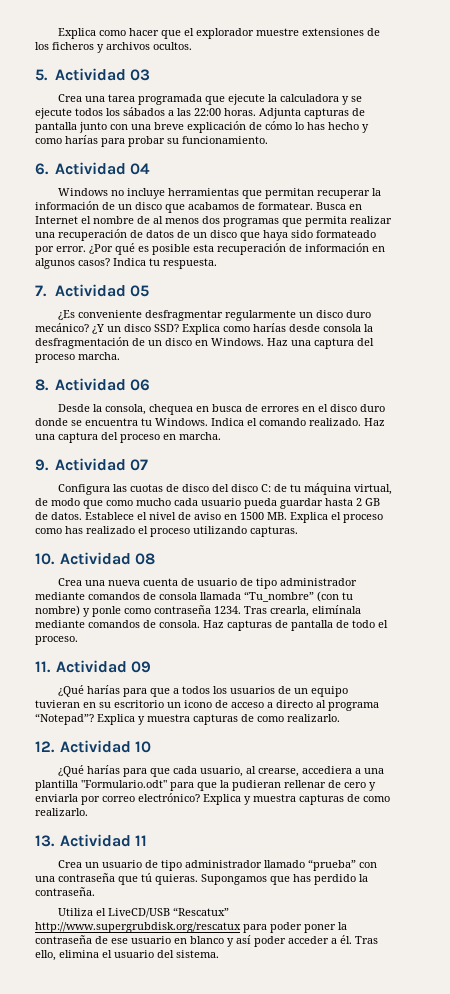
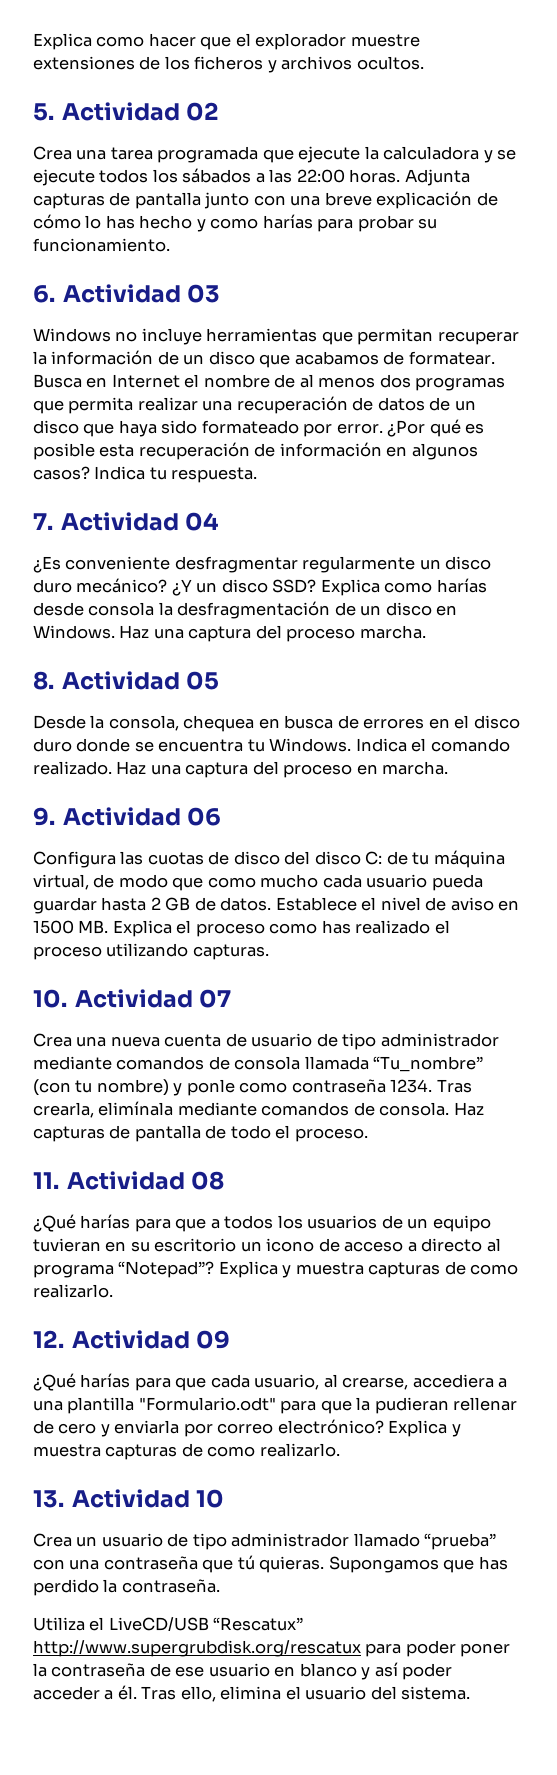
[130,69,151,81] 03 -> [186,102,220,121] 02
[130,163,151,175] 04 -> [187,284,221,303] 03
[130,285,150,297] 05 -> [185,512,219,531] 04
[130,379,151,391] 06 -> [186,671,220,690] 05
[130,459,149,471] 07 -> [187,807,222,826] 06
[134,553,155,565] 08 -> [199,989,232,1008] 07
[130,661,151,673] 09 -> [191,1171,225,1190] 08
[134,741,151,753] 10 -> [196,1330,231,1349] 09
[134,835,147,846] 11 -> [196,1489,225,1508] 10

